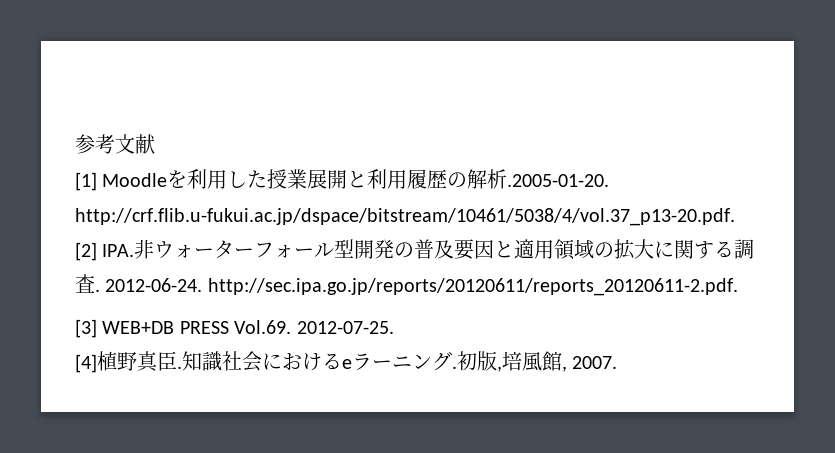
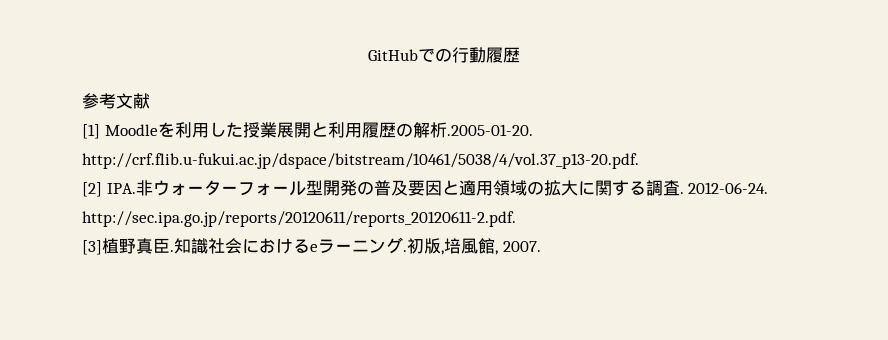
(75, 144) none -> [368,47,520,63] GitHubでの行動履歴 //
[102,320,394,334] [75,354,97,373] WEB+DB PRESS Vol.69. 2012-07-25. // [4] -> (102, 247) none

